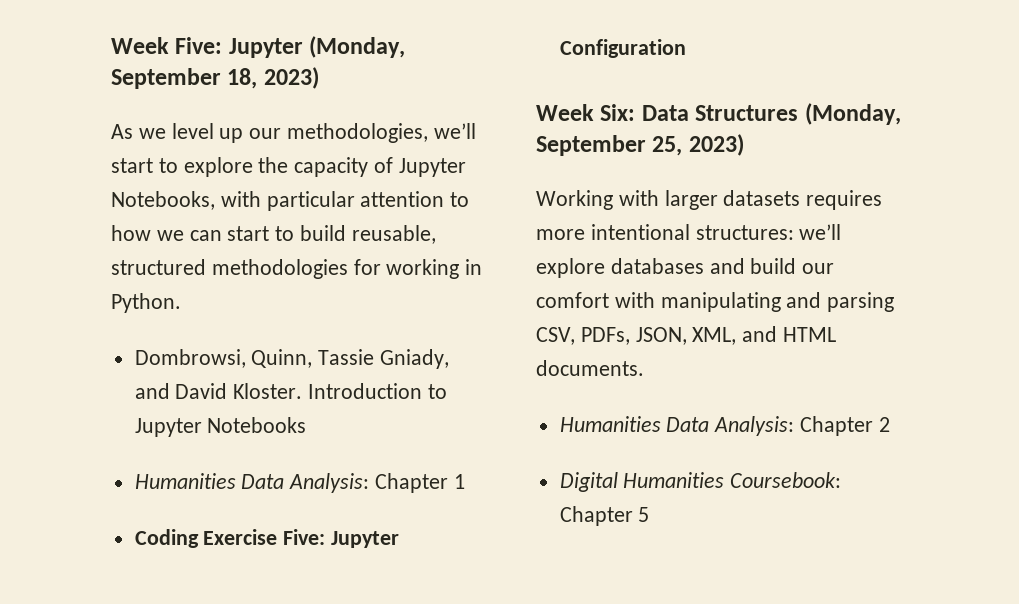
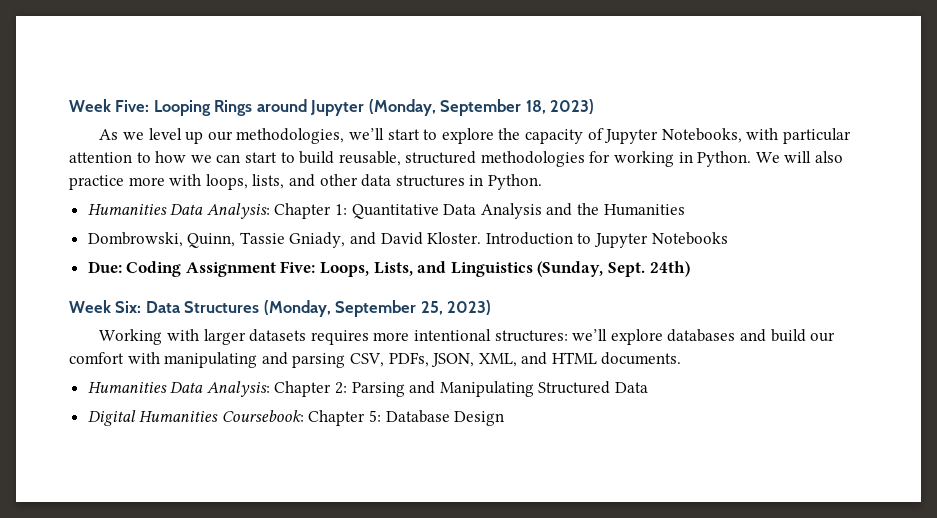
(223, 45) none -> [153,99,307,116] Looping Rings around
[134,349,246,368] // Dombrowsi, -> [755,151,844,163] [69,174,542,190] [87,203,685,219] [87,232,183,247] We will also practice more with loops, lists, and other data structures in Python. // Humanities Data Analysis: Chapter 1: Quantitative Data Analysis and the Humanities // Dombrowski,
[134,473,465,493] [134,529,400,548] [559,39,686,58] Humanities Data Analysis: Chapter 1 // Coding Exercise Five: Jupyter Configuration -> [87,261,690,277] Due: Coding Assignment Five: Loops, Lists, and Linguistics (Sunday, Sept. 24th)
[878,417,890,432] 2 -> [335,381,649,397] 2: Parsing and Manipulating Structured Data
[638,507,650,522] 5 -> [369,410,505,426] 5: Database Design

